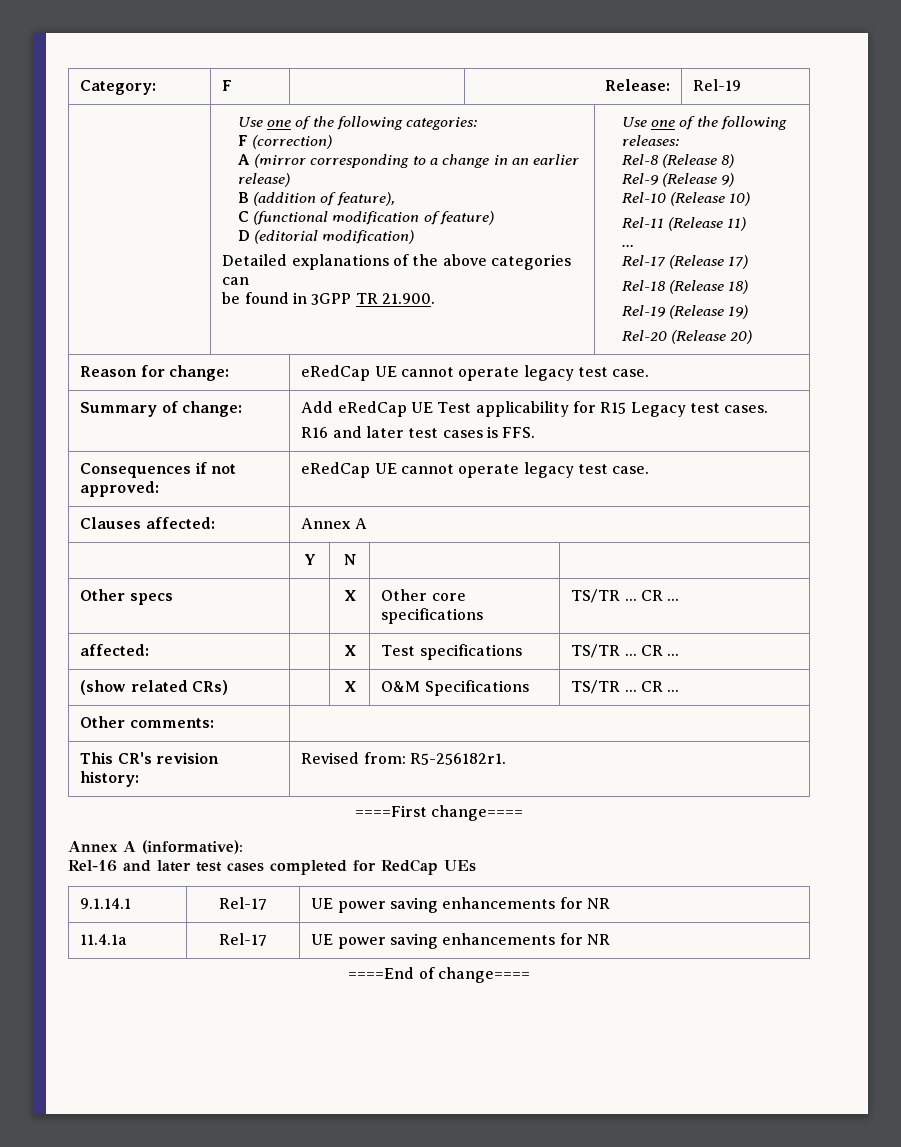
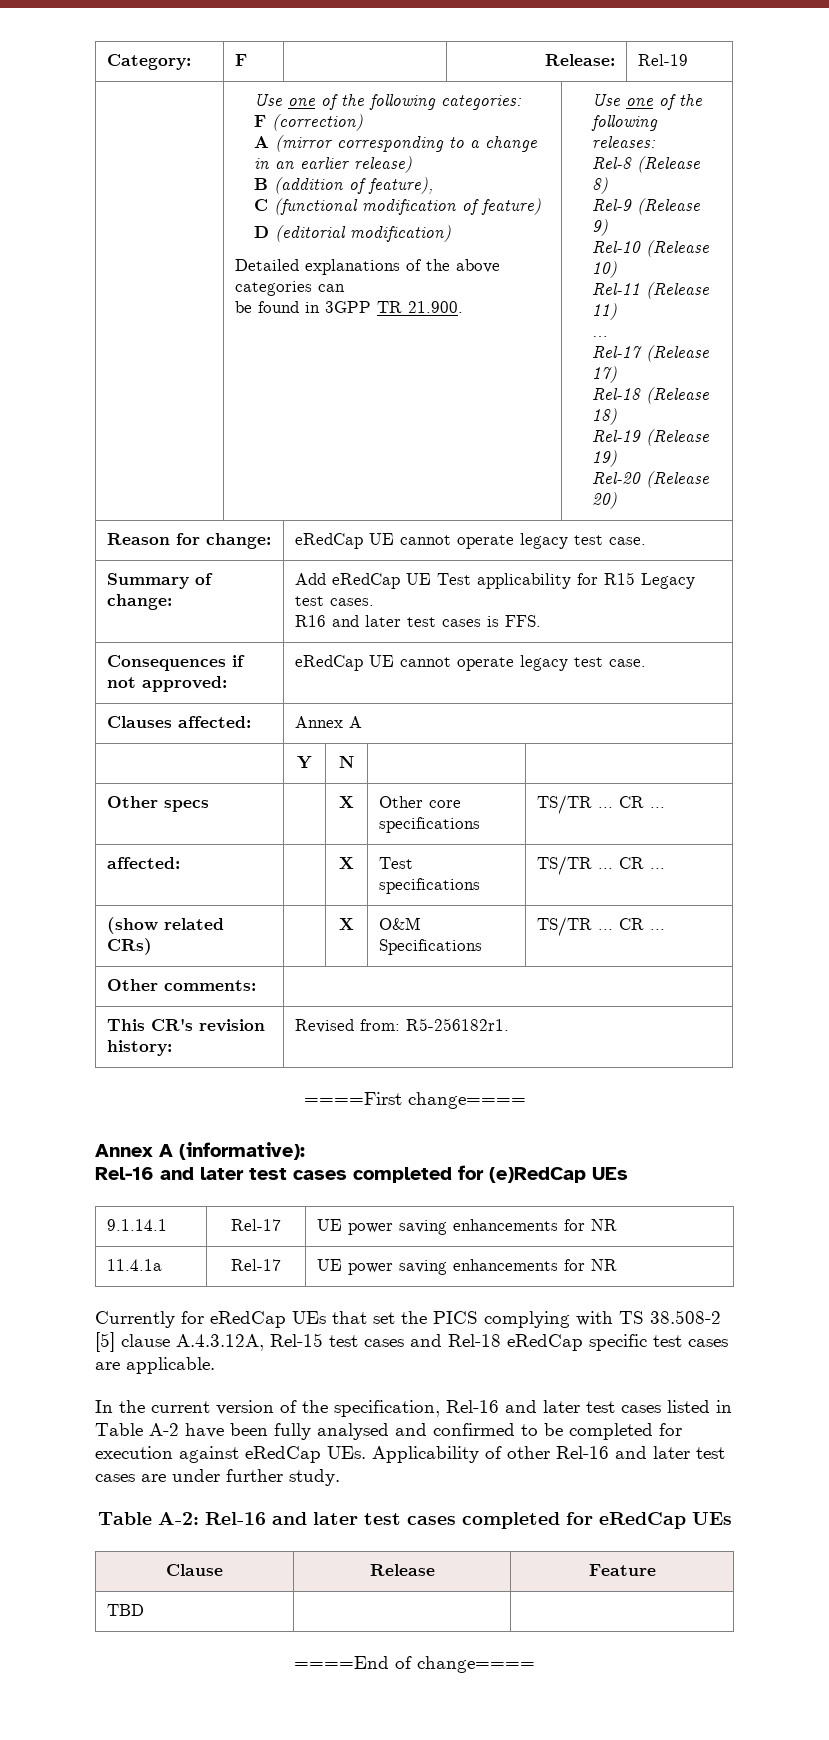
[381,859,438,875] RedCap -> [489,1167,586,1183] (e)RedCap
(610, 939) none -> [95,1310,721,1328] [95,1332,728,1352] [95,1357,215,1374] [95,1400,732,1417] [95,1423,682,1440] [95,1446,725,1463] [95,1469,340,1486] [97,1512,732,1529] [166,1564,223,1576] [369,1564,435,1576] [588,1564,656,1576] [106,1604,144,1616] // Currently for eRedCap UEs that set the PICS complying with TS 38.508-2 [5] clause A.4.3.12A, Rel-15 test cases and Rel-18 eRedCap specific test cases are applicable. // In the current version of the specification, Rel-16 and later test cases listed in Table A-2 have been fully analysed and confirmed to be completed for execution against eRedCap UEs. Applicability of other Rel-16 and later test cases are under further study. // Table A-2: Rel-16 and later test cases completed for eRedCap UEs // Clause | Release | Feature // TBD | |

